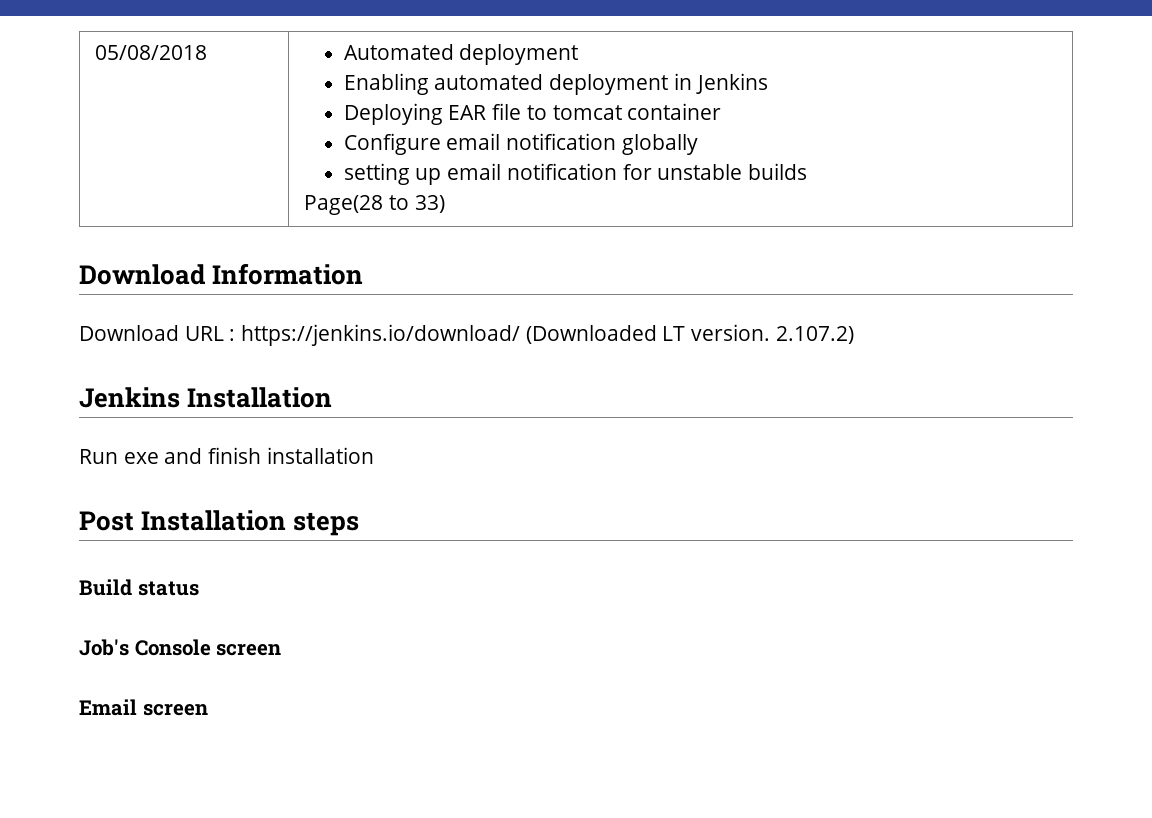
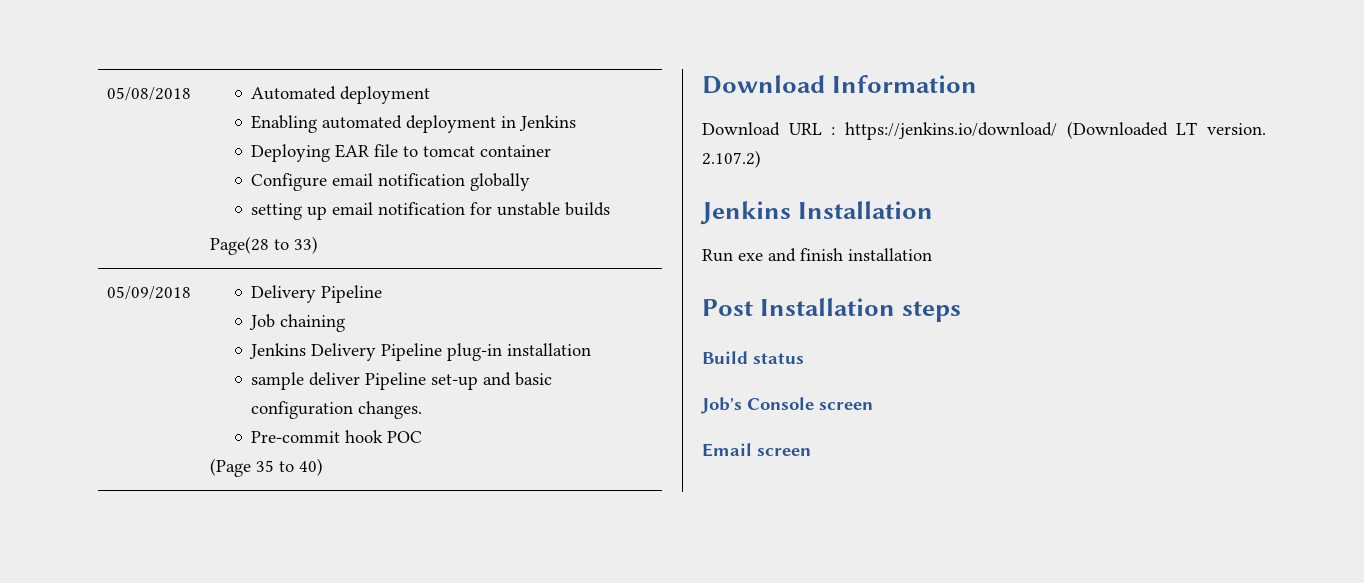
(445, 204) none -> [107,286,192,300] [251,285,383,303] [249,314,346,332] [249,343,592,361] [251,372,553,390] [251,401,423,419] [251,430,423,443] [210,458,324,477] // 05/09/2018 | Delivery Pipeline // Job chaining // Jenkins Delivery Pipeline plug-in installation // sample deliver Pipeline set-up and basic configuration changes. // Pre-commit hook POC // (Page 35 to 40)

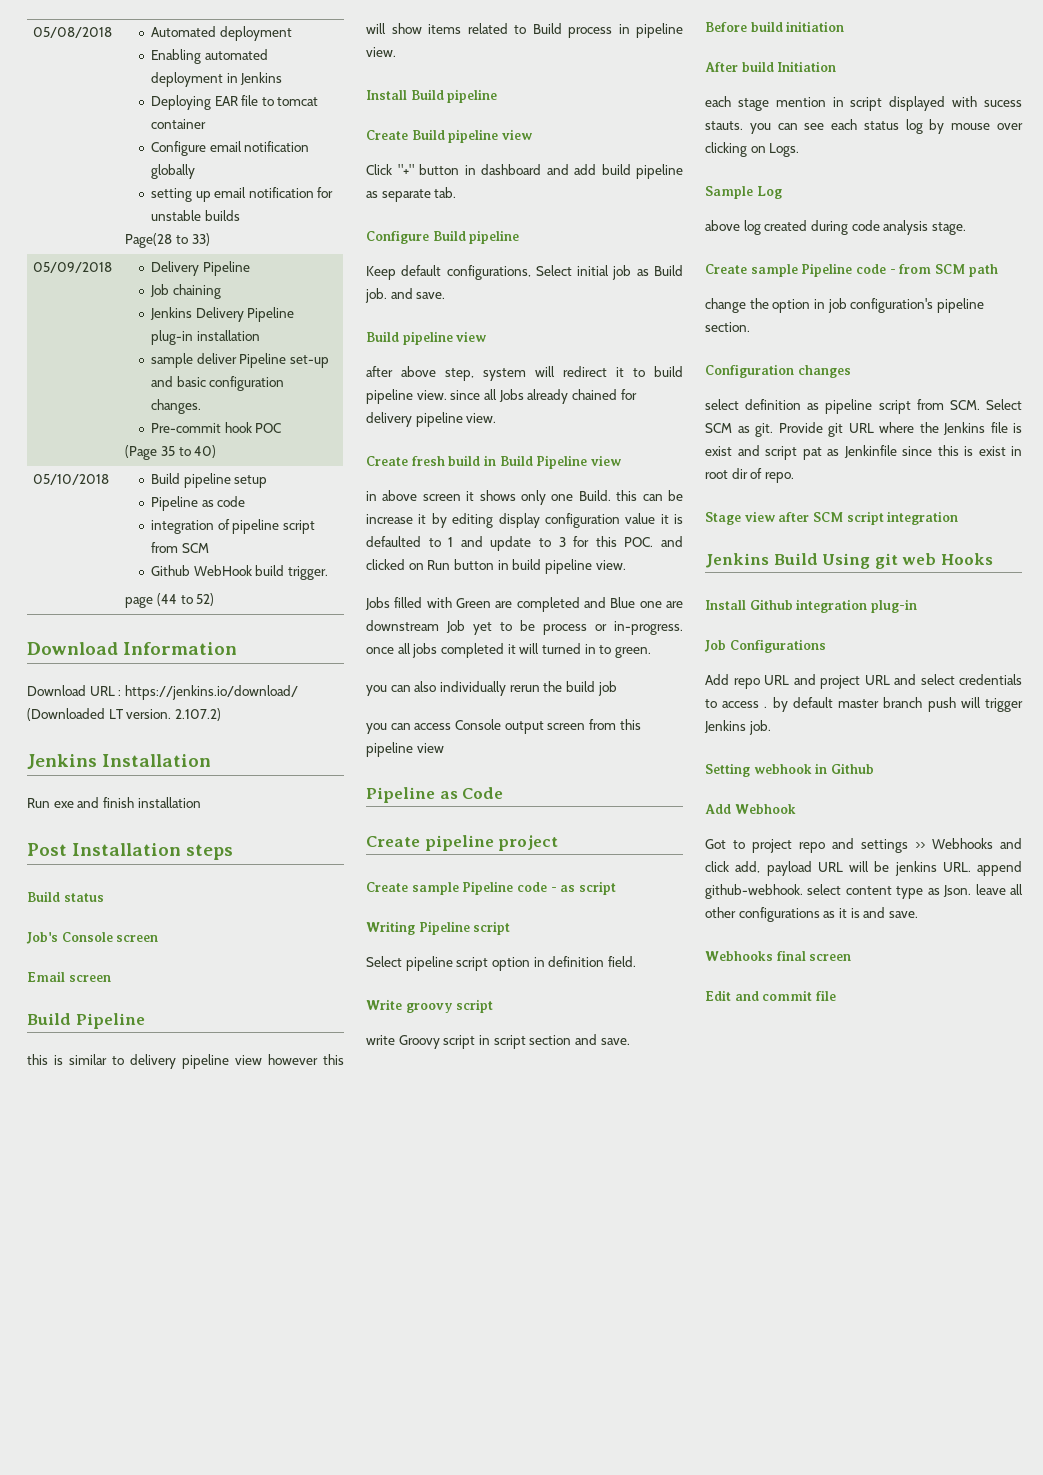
(324, 467) none -> [33,474,110,485] [150,473,268,488] [150,496,246,511] [150,519,315,534] [150,542,209,553] [150,565,328,580] [125,593,215,608] // 05/10/2018 | Build pipeline setup // Pipeline as code // integration of pipeline script from SCM // Github WebHook build trigger. // page (44 to 52)
(811, 452) none -> [27,1013,145,1029] [27,1054,344,1069] [366,23,683,38] [366,47,396,57] [366,89,498,103] [366,129,532,143] [366,164,683,179] [366,187,457,202] [366,230,520,244] [366,265,683,280] [365,288,446,303] [366,331,487,345] [366,366,683,381] [366,389,637,404] [366,412,497,427] [366,455,621,469] [366,490,683,505] [366,513,683,528] [366,536,683,551] [366,559,626,574] [365,597,683,612] [366,620,683,635] [366,643,651,658] [366,681,617,696] [366,719,641,734] [366,742,444,757] [366,787,504,803] [366,835,559,851] [366,881,616,895] [366,921,511,935] [366,956,636,971] [366,999,494,1013] [366,1034,630,1049] [705,21,845,32] [705,61,837,72] [705,96,1022,111] [705,119,1023,134] [705,142,800,157] [705,186,782,199] [705,220,966,235] [705,263,998,277] [705,298,984,313] [705,322,750,332] [705,364,851,378] [705,399,1022,414] [705,422,1022,437] [705,445,1022,460] [705,468,794,483] [705,511,959,525] [705,553,993,569] [705,599,917,613] [704,639,826,653] [705,674,1022,689] [705,697,1023,712] [704,720,771,735] [705,763,874,777] [705,804,796,814] [705,838,1022,853] [705,861,1022,876] [705,884,1024,899] [705,907,918,922] [705,950,852,961] [705,990,836,1001] // Build Pipeline // this is similar to delivery pipeline view however this will show items related to Build process in pipeline view. // Install Build pipeline // Create Build pipeline view // Click "+" button in dashboard and add build pipeline as separate tab. // Configure Build pipeline // Keep default configurations, Select initial job as Build job. and save. // Build pipeline view // after above step, system will redirect it to build pipeline view. since all Jobs already chained for delivery pipeline view. // Create fresh build in Build Pipeline view // in above screen it shows only one Build. this can be increase it by editing display configuration value it is defaulted to 1 and update to 3 for this POC. and clicked on Run button in build pipeline view. // Jobs filled with Green are completed and Blue one are downstream Job yet to be process or in-progress. once all jobs completed it will turned in to green. // you can also individually rerun the build job // you can access Console output screen from this pipeline view // Pipeline as Code // Create pipeline project // Create sample Pipeline code - as script // Writing Pipeline script // Select pipeline script option in definition field. // Write groovy script // write Groovy script in script section and save. // Before build initiation // After build Initiation // each stage mention in script displayed with sucess stauts. you can see each status log by mouse over clicking on Logs. // Sample Log // above log created during code analysis stage. // Create sample Pipeline code - from SCM path // change the option in job configuration's pipeline section. // Configuration changes // select definition as pipeline script from SCM. Select SCM as git. Provide git URL where the Jenkins file is exist and script pat as Jenkinfile since this is exist in root dir of repo. // Stage view after SCM script integration // Jenkins Build Using git web Hooks // Install Github integration plug-in // Job Configurations // Add repo URL and project URL and select credentials to access . by default master branch push will trigger Jenkins job. // Setting webhook in Github // Add Webhook // Got to project repo and settings >> Webhooks and click add, payload URL will be jenkins URL. append github-webhook. select content type as Json. leave all other configurations as it is and save. // Webhooks final screen // Edit and commit file

